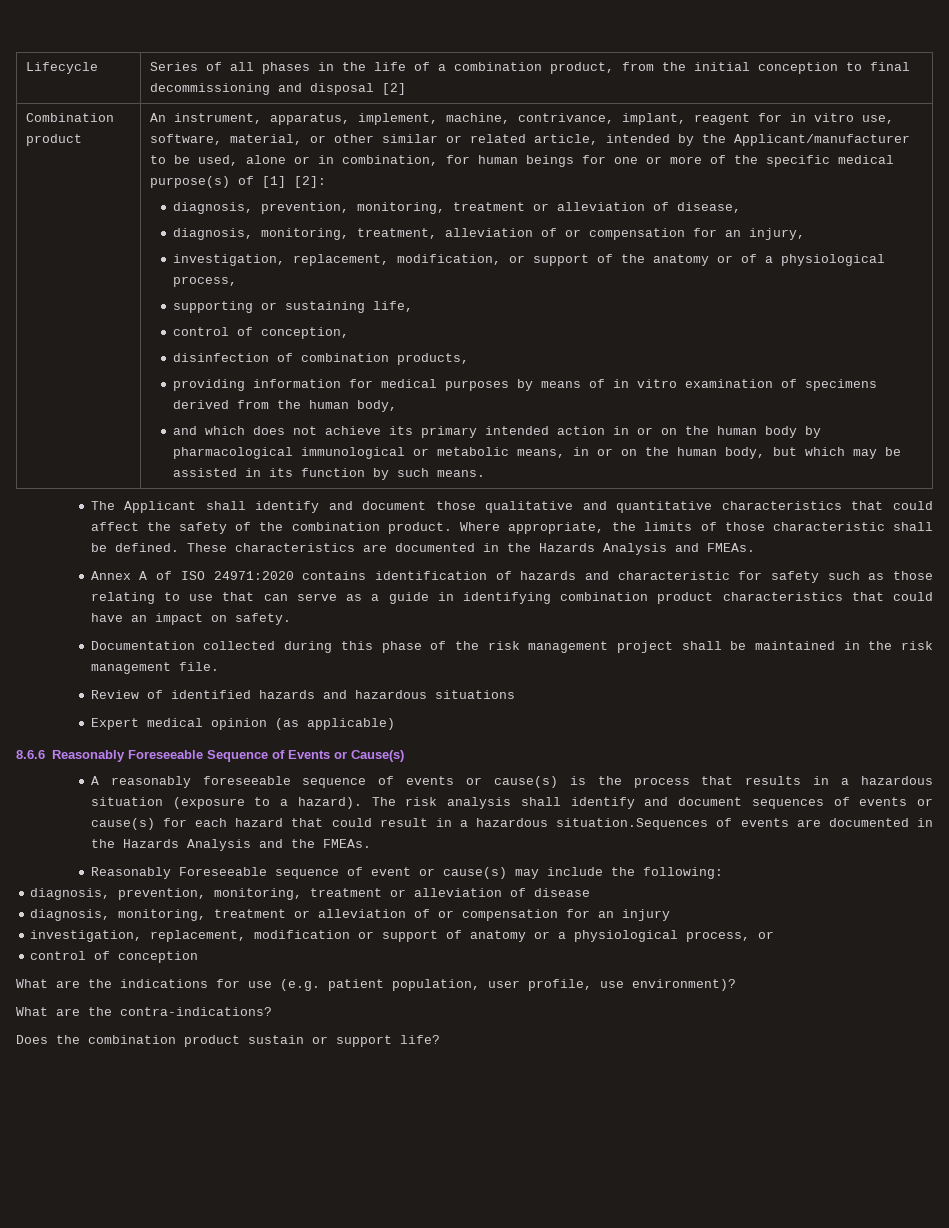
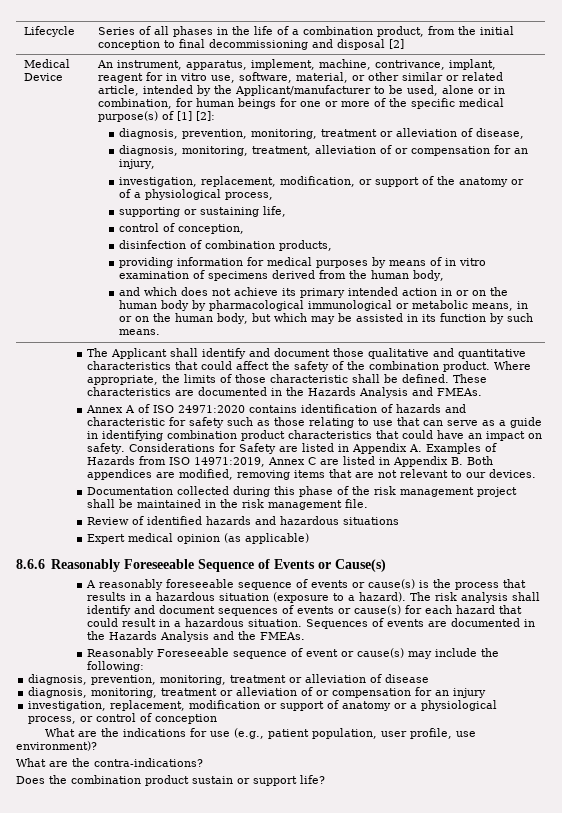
[25,113,114,122] [25,134,82,146] Combination product -> [24,59,71,68] [24,73,64,81] Medical Device
(291, 619) none -> [128,443,497,454] [86,456,493,467] [86,469,536,480] Considerations for Safety are listed in Appendix A. Examples of Hazards from ISO 14971:2019, Annex C are listed in Appendix B. Both appendices are modified, removing items that are not relevant to our devices.
[556,818,709,830] situation.Sequences -> [247,619,368,629] situation. Sequences
(775, 935) // -> (94, 719) none
[280,979,320,991] (e.g. -> [233,728,264,739] (e.g.,

